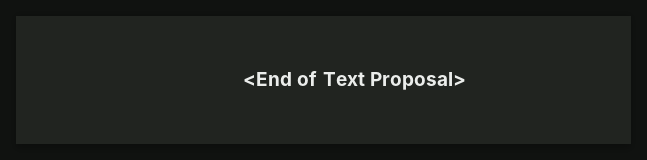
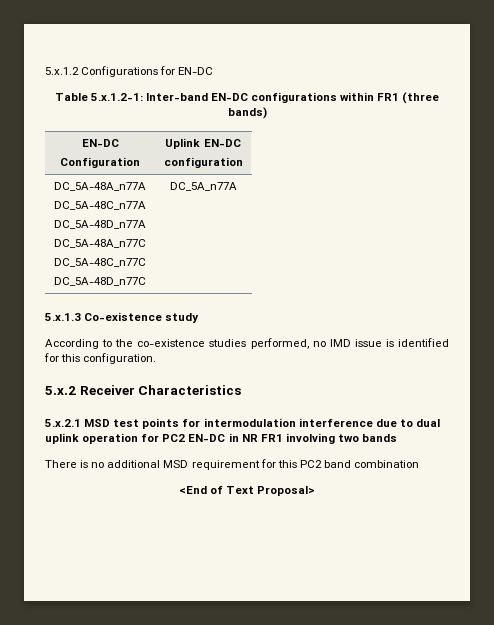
(243, 79) none -> [45,66,214,77] [54,92,440,104] [227,107,267,119] [81,139,119,147] [60,157,140,168] [165,138,241,149] [163,157,243,168] [54,182,146,191] [54,201,146,210] [54,220,146,229] [54,239,146,248] [54,258,146,267] [54,277,146,286] [169,182,237,191] [45,312,200,323] [45,338,450,349] [44,353,157,364] [45,385,242,395] [45,418,440,429] [45,433,398,444] [45,459,420,470] 5.x.1.2 Configurations for EN-DC // Table 5.x.1.2-1: Inter-band EN-DC configurations within FR1 (three bands) // EN-DC // Configuration | Uplink EN-DC // configuration // DC_5A-48A_n77A // DC_5A-48C_n77A // DC_5A-48D_n77A // DC_5A-48A_n77C // DC_5A-48C_n77C // DC_5A-48D_n77C | DC_5A_n77A // 5.x.1.3 Co-existence study // According to the co-existence studies performed, no IMD issue is identified for this configuration. // 5.x.2 Receiver Characteristics // 5.x.2.1 MSD test points for intermodulation interference due to dual uplink operation for PC2 EN-DC in NR FR1 involving two bands // There is no additional MSD requirement for this PC2 band combination //

